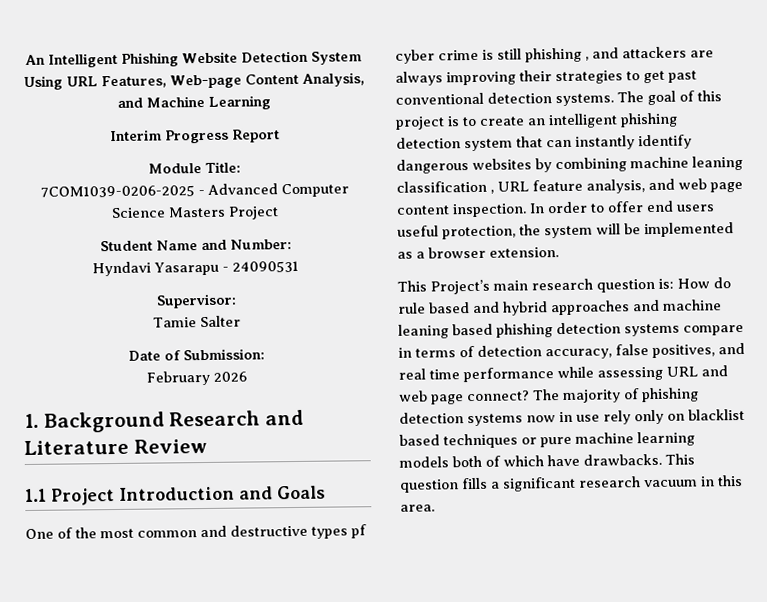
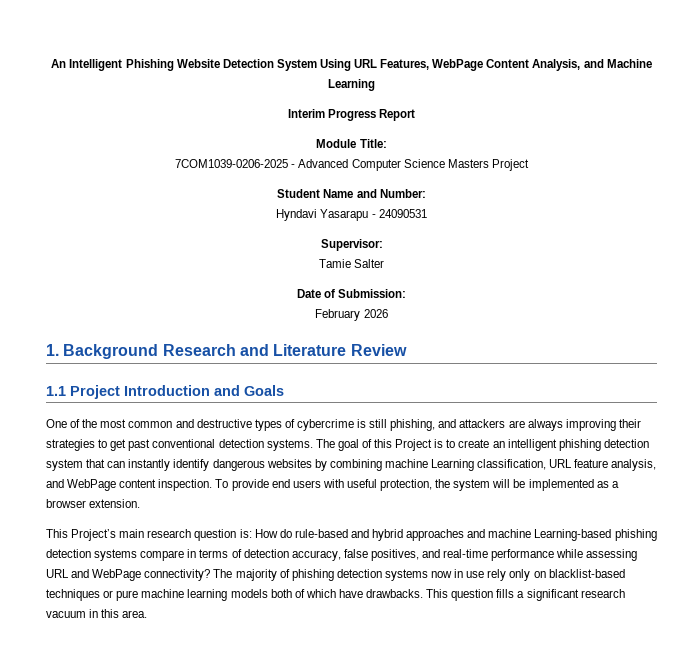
[169,74,242,89] Web-page -> [432,59,484,71] WebPage
[351,524,367,539] [395,47,589,64] pf cyber crime is still phishing , -> [284,419,436,431] of cybercrime is still phishing,
[395,116,445,130] project -> [395,439,433,451] Project
[692,155,743,171] [396,180,494,194] leaning classification , -> [431,459,547,471] Learning classification,
[678,178,743,193] [396,201,644,218] web page content inspection. In order to offer -> [67,479,269,491] WebPage content inspection. To provide
(715, 208) none -> [322,479,344,488] with
[398,302,470,314] rule based -> [294,529,348,538] rule-based
[398,323,493,339] leaning based -> [534,529,612,541] Learning-based
[398,368,460,380] real time -> [443,549,489,558] real-time
[399,390,530,405] web page connect? -> [92,569,211,581] WebPage connectivity?
[688,408,745,421] [399,434,440,446] blacklist based -> [548,569,625,578] blacklist-based

